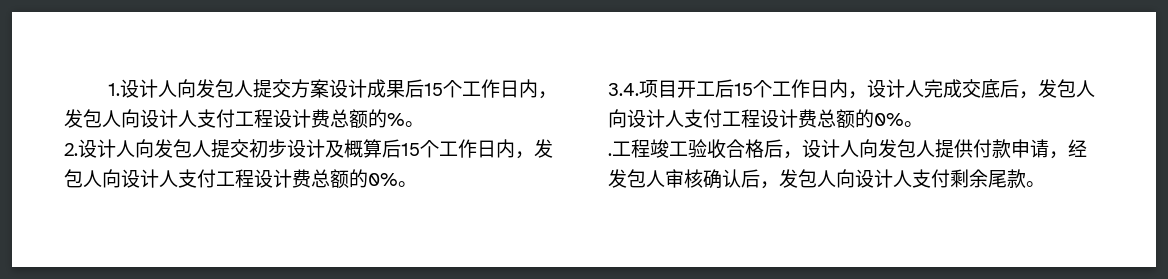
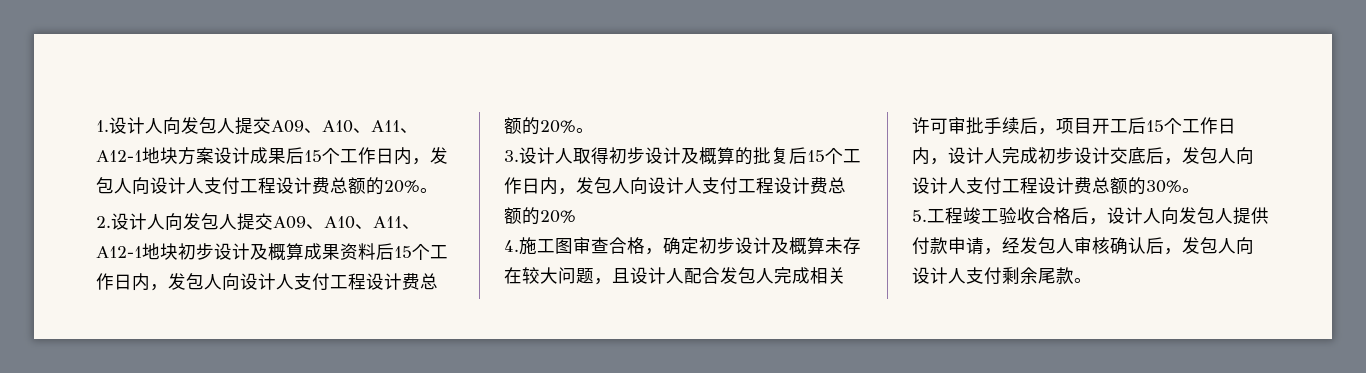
(291, 88) none -> [271,120,418,133] [96,147,178,164] A09、A10、A11、A12-1地块
[387,113,405,126] % -> [384,180,420,193] 20%
[249,139,382,158] 初步设计及概算 -> [273,216,420,229] [96,243,376,261] A09、A10、A11、A12-1地块初步设计及概算成果资料
[368,173,417,187] [608,83,639,96] 0%。 // 3.4. -> [540,120,594,133] [504,147,861,165] [504,177,846,195] [504,207,576,225] [504,237,861,255] [504,267,846,285] [912,117,1056,135] 20%。 // 3.设计人取得初步设计及概算的批复后15个工作日内，发包人向设计人支付工程设计费总额的20% // 4.施工图审查合格，确定初步设计及概算未存在较大问题，且设计人配合发包人完成相关许可审批手续后，
(962, 88) none -> [1038,147,1110,164] 初步设计
[874,113,923,127] [608,153,612,156] 0%。 // . -> [1146,180,1200,193] [912,210,927,222] 30%。 // 5.

